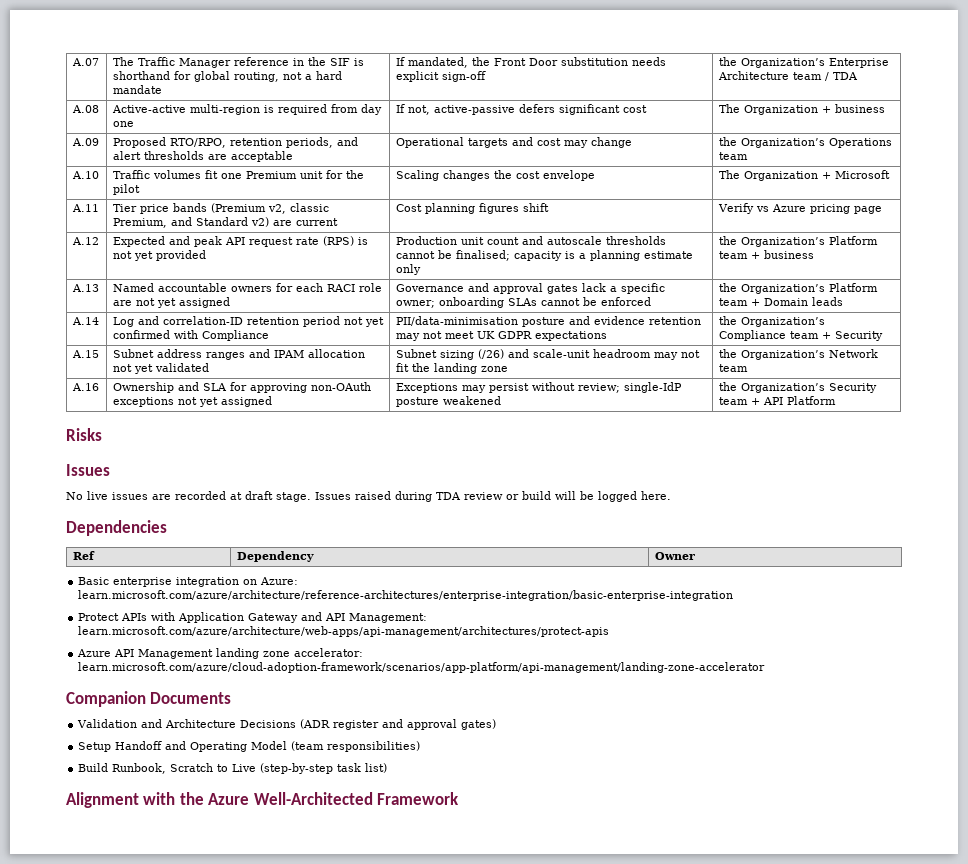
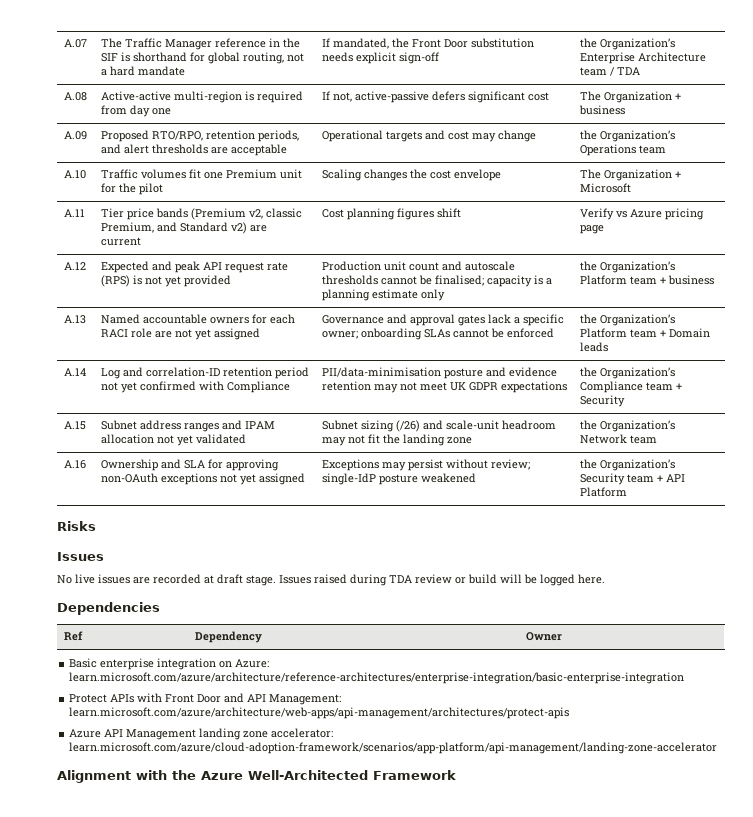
[178,612,299,623] Application Gateway -> [165,694,222,703] Front Door
[66,691,232,707] [77,719,497,730] [78,741,421,752] [78,763,388,774] // Companion Documents // Validation and Architecture Decisions (ADR register and approval gates) // Setup Handoff and Operating Model (team responsibilities) // Build Runbook, Scratch to Live (step-by-step task list) -> (718, 748) none

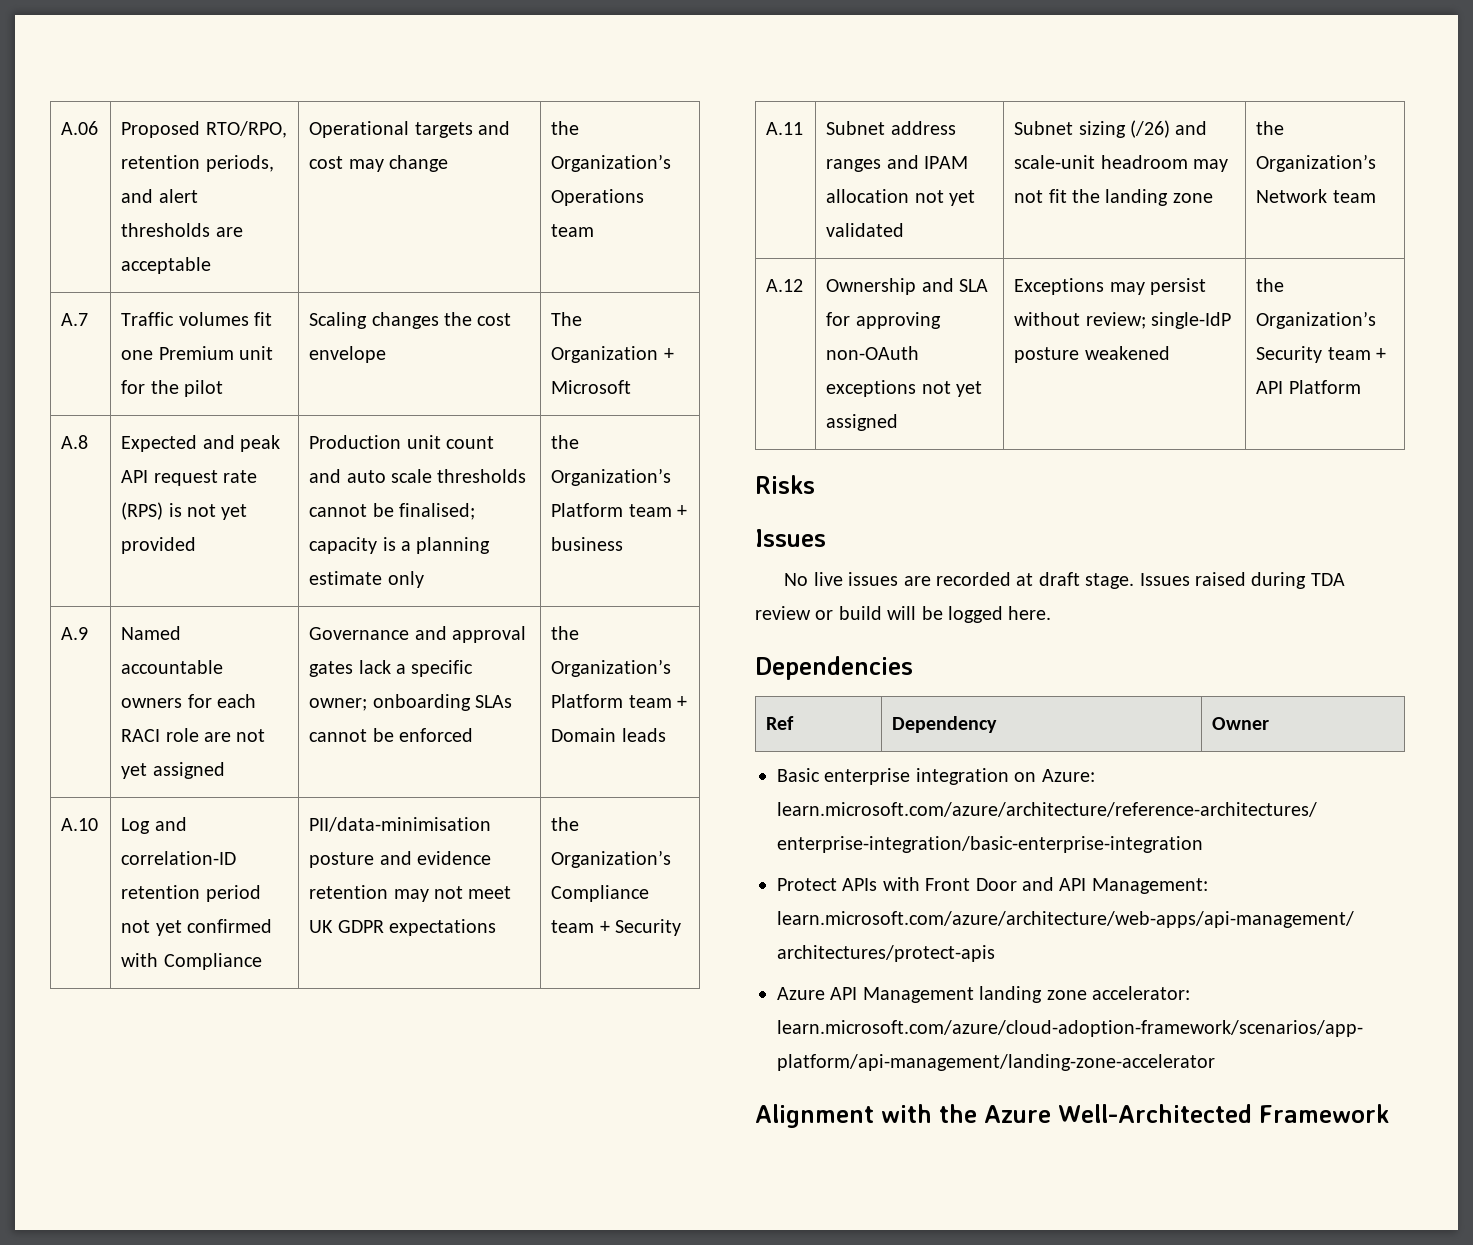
[63,39,87,48] [100,38,300,50] [100,52,304,64] [100,66,185,76] [321,38,534,49] [321,52,439,64] [579,38,675,50] [579,52,706,64] [579,67,640,76] [63,92,87,101] [100,91,303,103] [100,105,171,117] [321,91,549,103] [579,91,681,103] [578,105,625,115] [63,131,87,140] A.07 | The Traffic Manager reference in the SIF is shorthand for global routing, not a hard mandate | If mandated, the Front Door substitution needs explicit sign-off | the Organization’s Enterprise Architecture team / TDA // A.08 | Active-active multi-region is required from day one | If not, active-passive defers significant cost | The Organization + business // A.09 -> [61,121,99,135] A.06
[63,170,86,179] A.10 -> [61,313,89,326] A.7
[63,209,85,217] [100,208,302,220] [100,222,267,234] [100,237,141,246] [321,208,461,220] [579,208,704,220] [579,225,604,234] [63,262,86,270] A.11 | Tier price bands (Premium v2, classic Premium, and Standard v2) are current | Cost planning figures shift | Verify vs Azure pricing page // A.12 -> [61,435,89,449] A.8
[464,261,515,271] autoscale -> [346,469,433,483] auto scale
[63,315,86,324] A.13 -> [61,627,89,640] A.9
[63,368,86,376] A.14 -> [61,818,99,831] A.10
[63,421,86,430] A.15 -> [766,122,804,135] A.11
[63,460,86,469] A.16 -> [766,279,804,292] A.12

